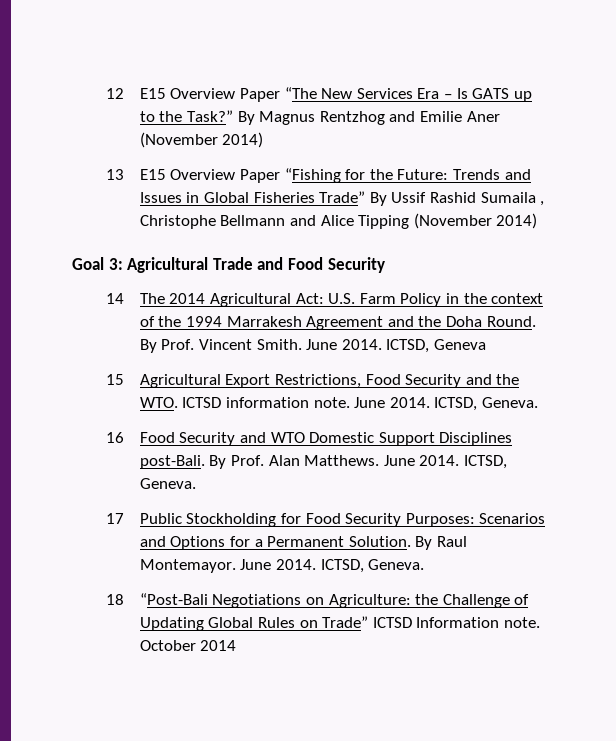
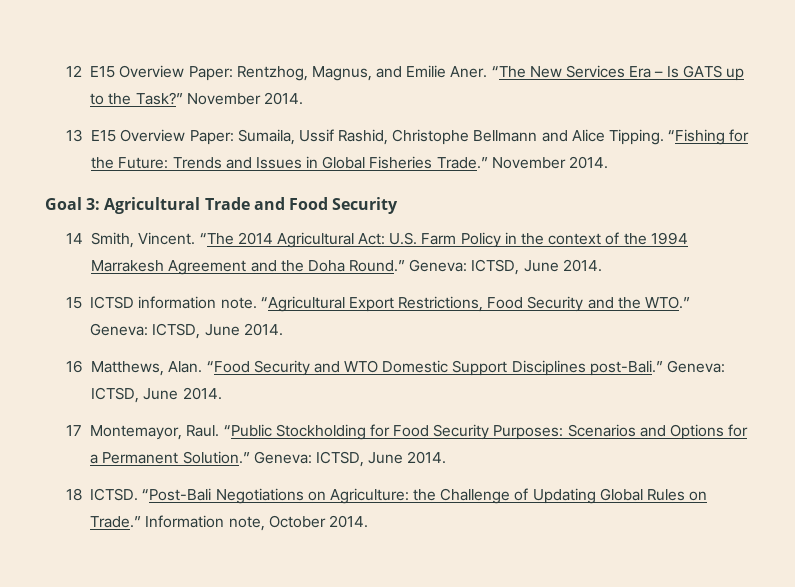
[240,88,281,102] Paper -> [188,65,488,81] Paper: Rentzhog, Magnus, and Emilie Aner.
[237,111,500,125] [139,132,264,148] [105,169,281,183] By Magnus Rentzhog and Emilie Aner (November 2014) // 13 E15 Overview Paper -> [186,92,303,105] [66,129,664,145] November 2014. // 13 E15 Overview Paper: Sumaila, Ussif Rashid, Christophe Bellmann and Alice Tipping.
[319,191,545,206] [139,213,538,229] Trade” By Ussif Rashid Sumaila , Christophe Bellmann and Alice Tipping (November 2014) -> [436,156,608,169] Trade.” November 2014.
[139,293,165,304] The -> [91,232,234,248] Smith, Vincent. “The
[486,316,536,327] [139,339,487,353] Round. By Prof. Vincent Smith. June 2014. ICTSD, Geneva -> [349,259,602,275] Round.” Geneva: ICTSD, June 2014.
[139,374,221,388] Agricultural -> [90,296,345,312] ICTSD information note. “Agricultural
[139,397,539,411] WTO. ICTSD information note. June 2014. ICTSD, Geneva. -> [644,296,690,309] [90,323,283,339] WTO.” Geneva: ICTSD, June 2014.
[139,432,175,443] Food -> [91,361,250,376] Matthews, Alan. “Food
[139,455,508,469] [139,478,196,489] post-Bali. By Prof. Alan Matthews. June 2014. ICTSD, Geneva. -> [589,360,725,376] [91,387,222,403] post-Bali.” Geneva: ICTSD, June 2014.
[139,513,182,524] Public -> [90,424,272,440] Montemayor, Raul. “Public
[348,536,468,550] [139,559,425,573] Solution. By Raul Montemayor. June 2014. ICTSD, Geneva. -> [182,451,447,467] Solution.” Geneva: ICTSD, June 2014.
(124, 599) none -> [90,488,139,501] ICTSD.
[322,616,541,628] [139,640,237,651] Trade” ICTSD Information note. October 2014 -> [90,515,368,531] Trade.” Information note, October 2014.

